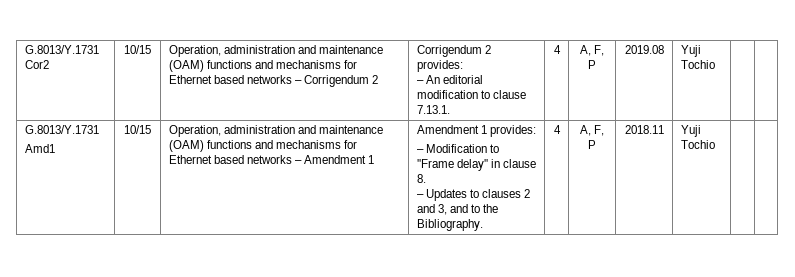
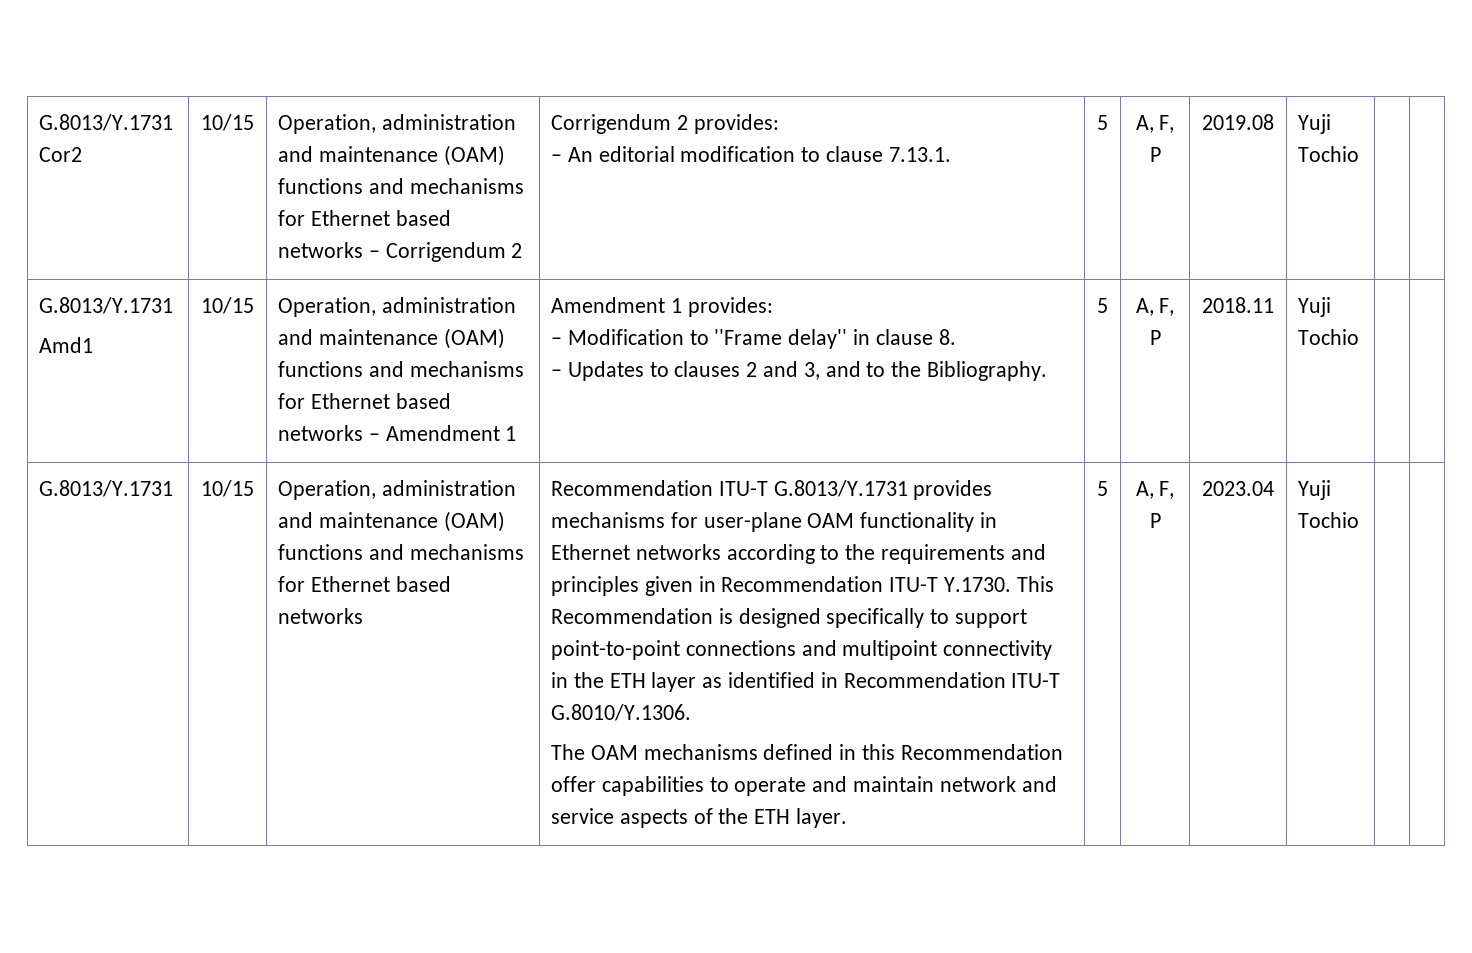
[553,45,561,54] 4 -> [1097,115,1108,130] 5
[553,125,561,134] 4 -> [1097,298,1108,313] 5
(715, 144) none -> [38,480,173,497] [201,480,254,497] [277,480,516,500] [277,511,505,532] [277,544,524,560] [277,576,451,592] [277,608,363,624] [550,480,993,500] [550,512,997,532] [550,544,1046,564] [550,576,1054,596] [550,608,1027,628] [550,640,1053,660] [550,672,1061,692] [550,704,691,721] [550,744,1063,760] [550,776,1057,796] [550,808,847,828] [1097,481,1108,496] [1135,481,1175,499] [1149,513,1161,528] [1202,481,1274,496] [1297,480,1331,500] [1297,512,1359,528] // G.8013/Y.1731 | 10/15 | Operation, administration and maintenance (OAM) functions and mechanisms for Ethernet based networks | Recommendation ITU-T G.8013/Y.1731 provides mechanisms for user-plane OAM functionality in Ethernet networks according to the requirements and principles given in Recommendation ITU-T Y.1730. This Recommendation is designed specifically to support point-to-point connections and multipoint connectivity in the ETH layer as identified in Recommendation ITU-T G.8010/Y.1306. // The OAM mechanisms defined in this Recommendation offer capabilities to operate and maintain network and service aspects of the ETH layer. | 5 | A, F, P | 2023.04 | Yuji Tochio | |

